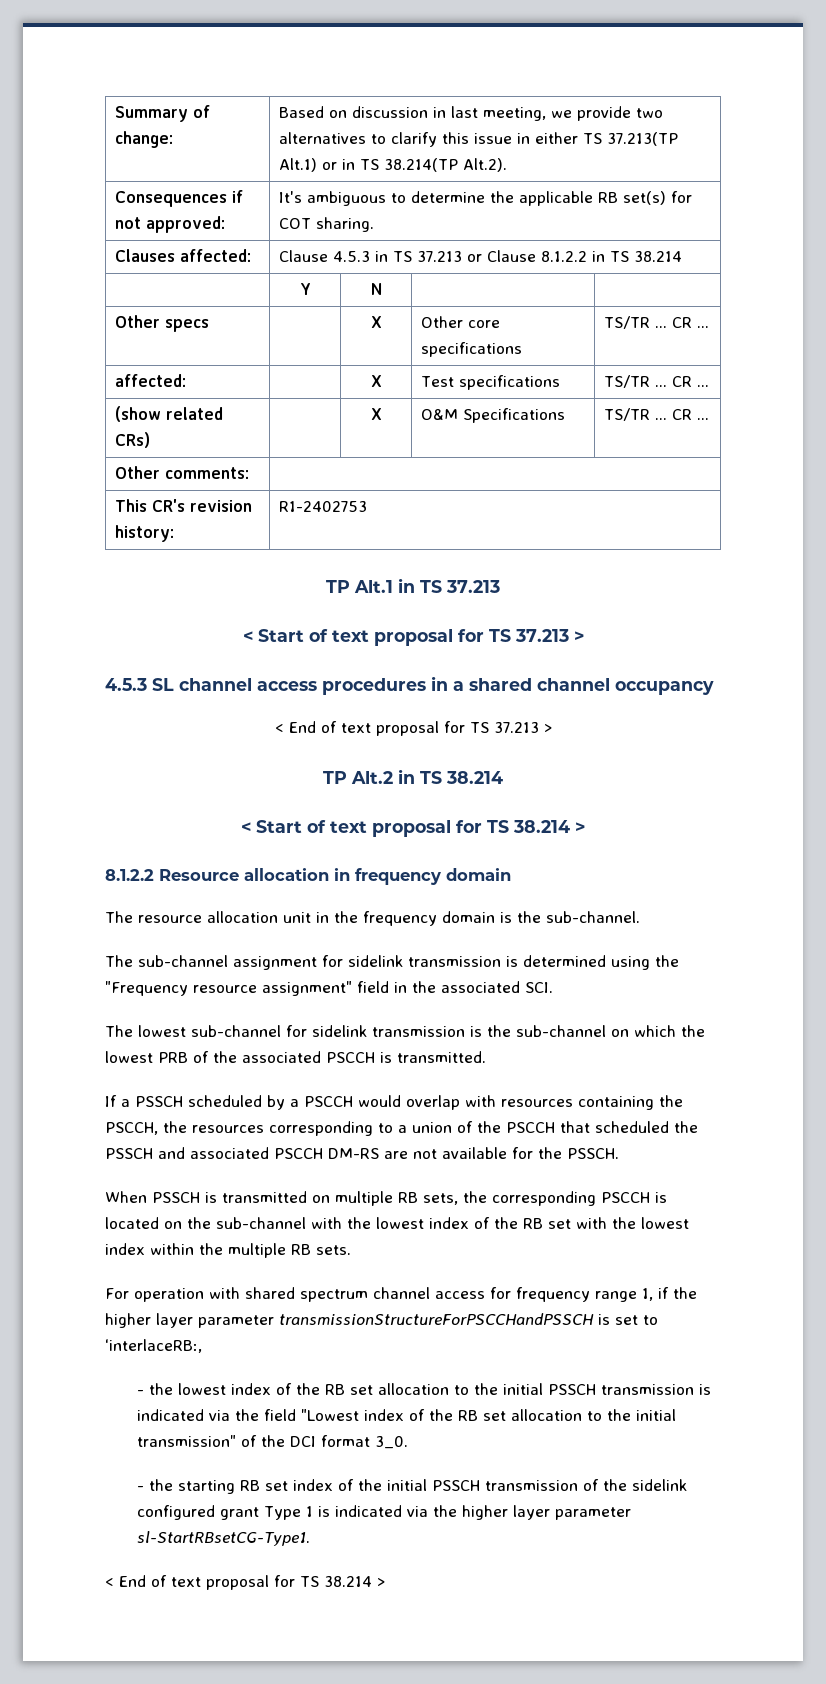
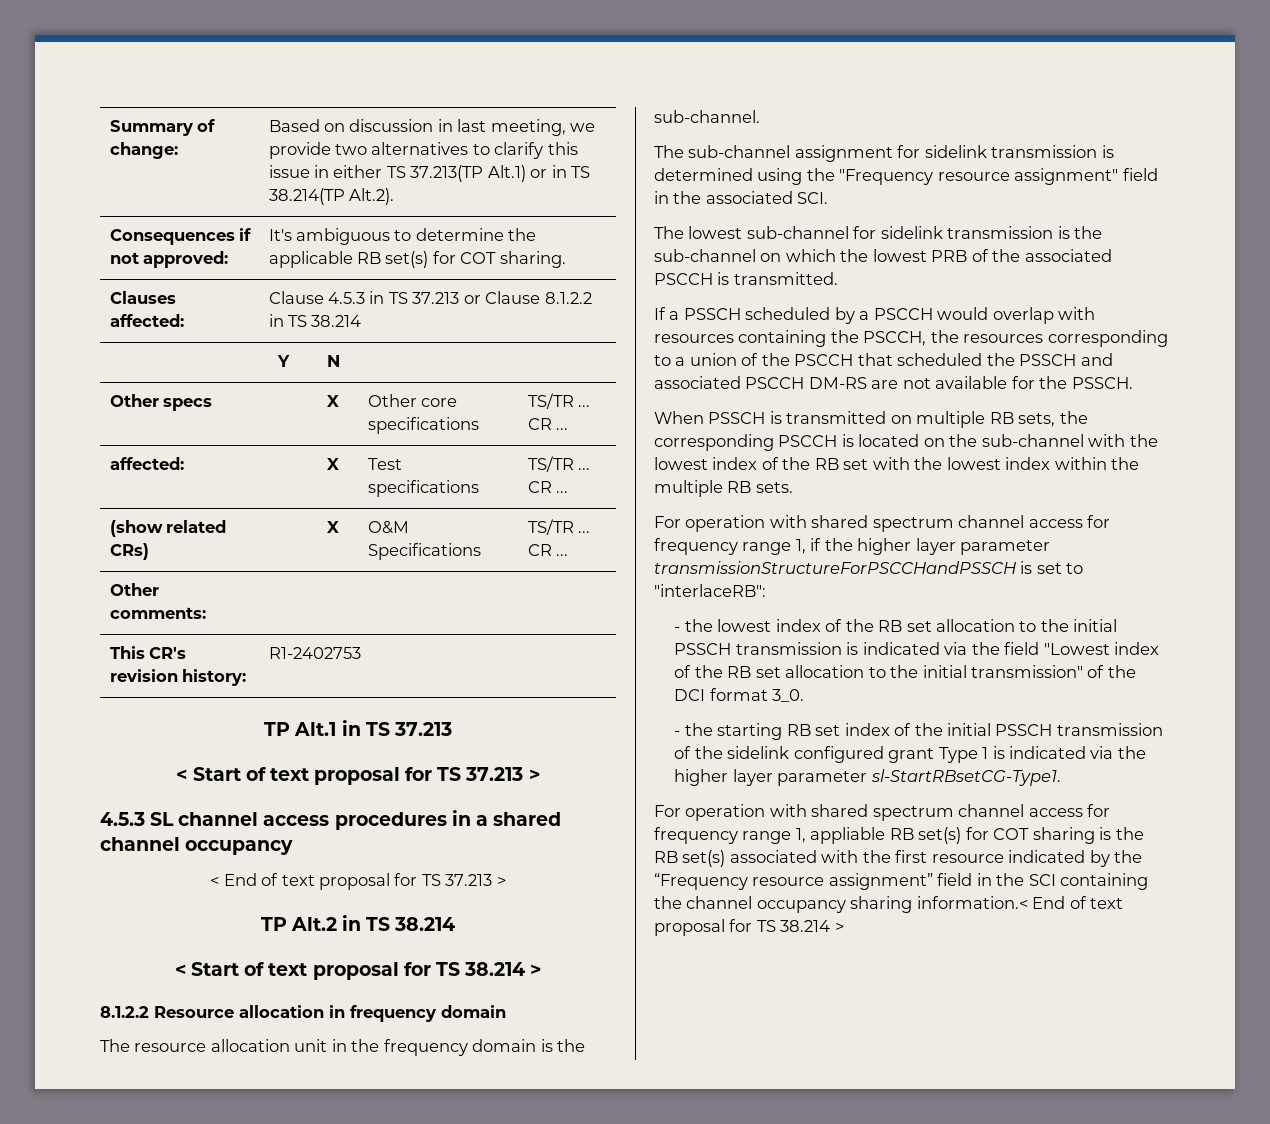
[105,1339,202,1353] ‘interlaceRB:, -> [654,584,766,597] "interlaceRB":
[105,1578,114,1587] < -> [654,804,1111,821] [654,827,1144,844] [654,850,1143,867] [654,873,1149,890] [654,896,1028,913] For operation with shared spectrum channel access for frequency range 1, appliable RB set(s) for COT sharing is the RB set(s) associated with the first resource indicated by the “Frequency resource assignment” field in the SCI containing the channel occupancy sharing information.<

